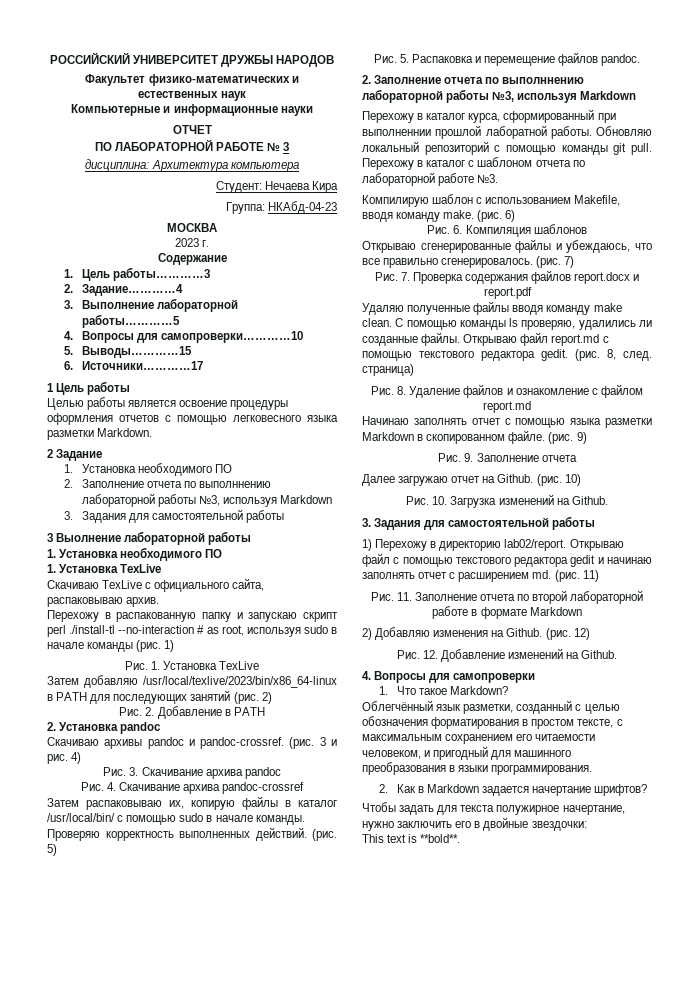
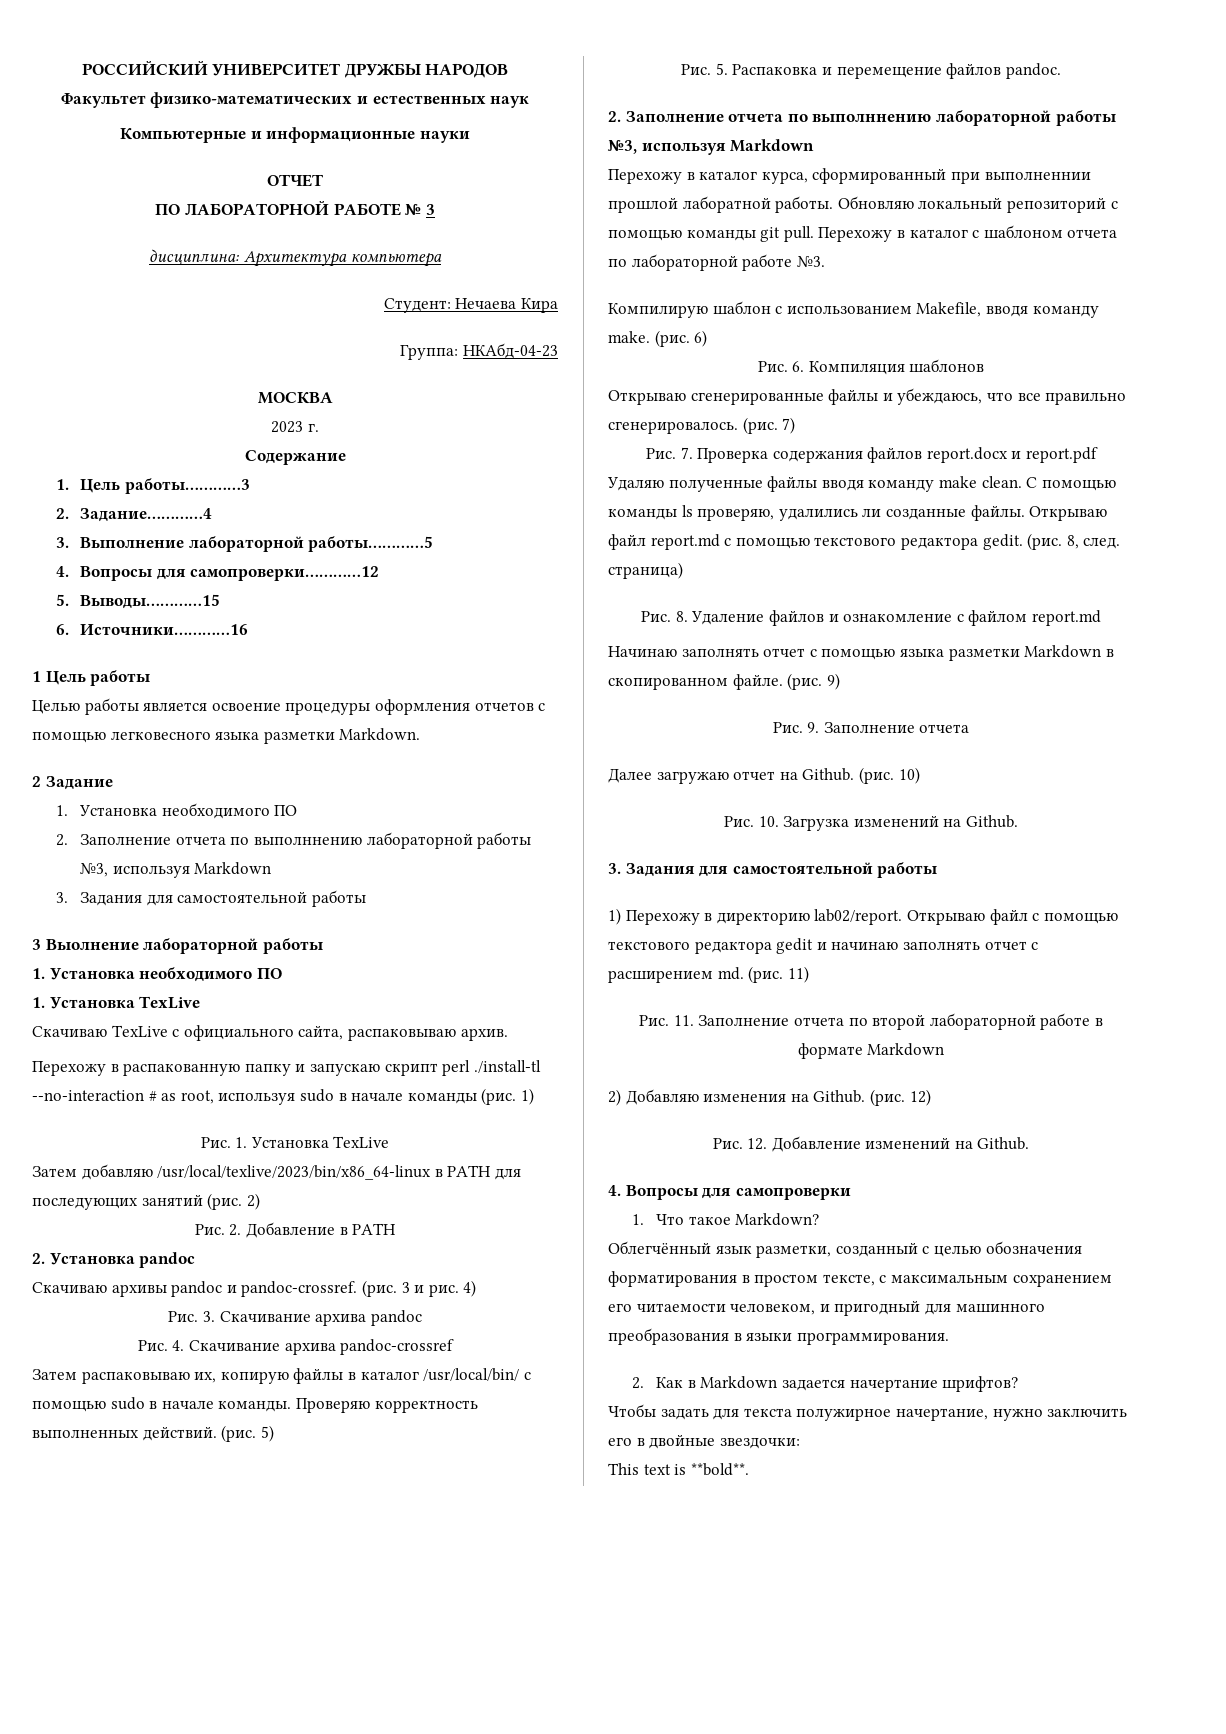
[161,331,304,343] самопроверки…………10 -> [190,566,380,581] самопроверки…………12
[81,361,203,370] Источники…………17 -> [80,624,249,635] Источники…………16

